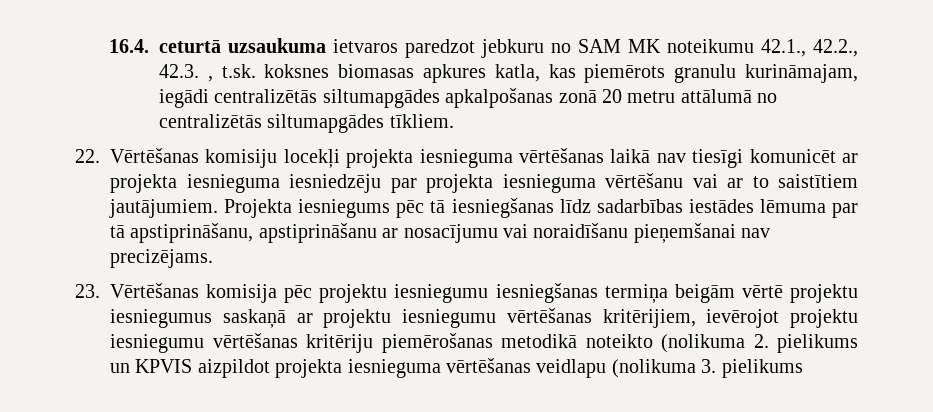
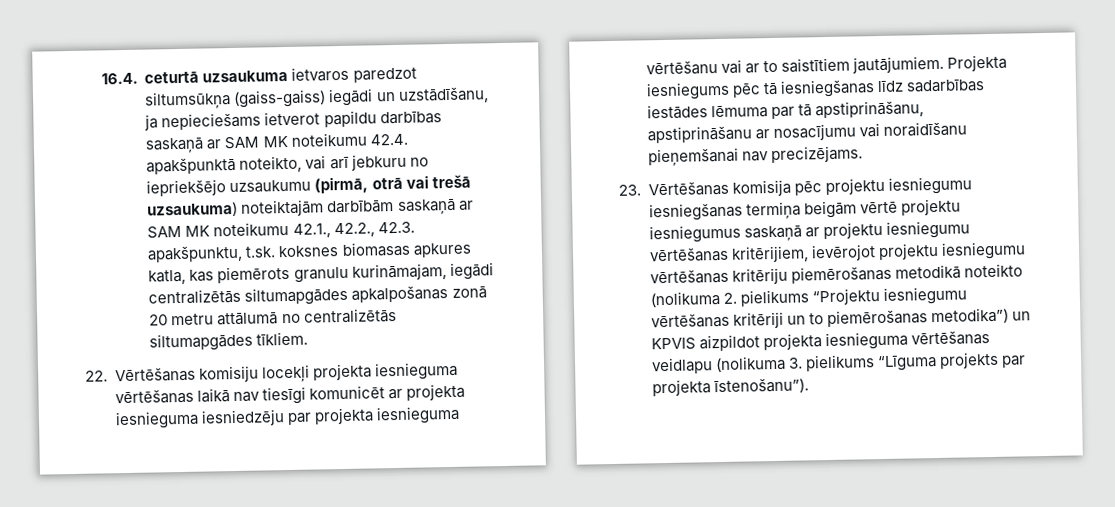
[481,39,572,58] jebkuru no -> [144,86,489,110] [144,110,442,131] [145,132,408,154] [146,153,429,175] [146,174,471,197] [147,198,474,218] siltumsūkņa (gaiss-gaiss) iegādi un uzstādīšanu, ja nepieciešams ietverot papildu darbības saskaņā ar SAM MK noteikumu 42.4. apakšpunktā noteikto, vai arī jebkuru no iepriekšējo uzsaukumu (pirmā, otrā vai trešā uzsaukuma) noteiktajām darbībām saskaņā ar
[207,76,213,82] , -> [147,244,244,263] apakšpunktu,
(858, 343) none -> [811,286,967,306] [650,307,1009,329] “Projektu iesniegumu vērtēšanas kritēriji un to piemērošanas metodika”)
(803, 368) none -> [876,351,1026,372] [651,377,809,397] “Līguma projekts par projekta īstenošanu”).

